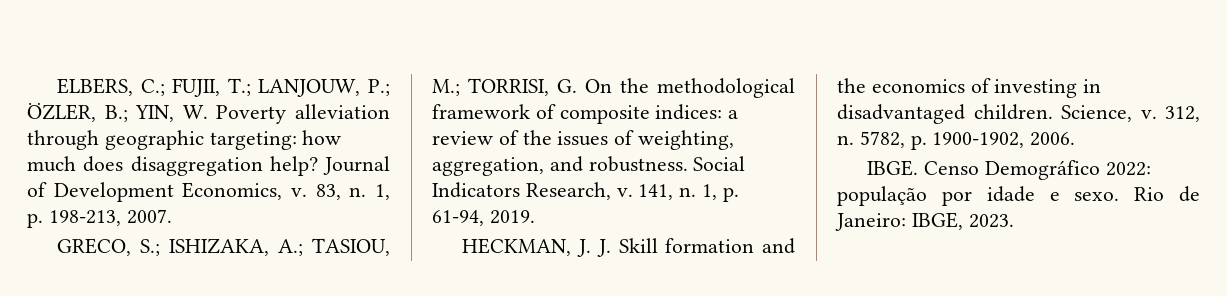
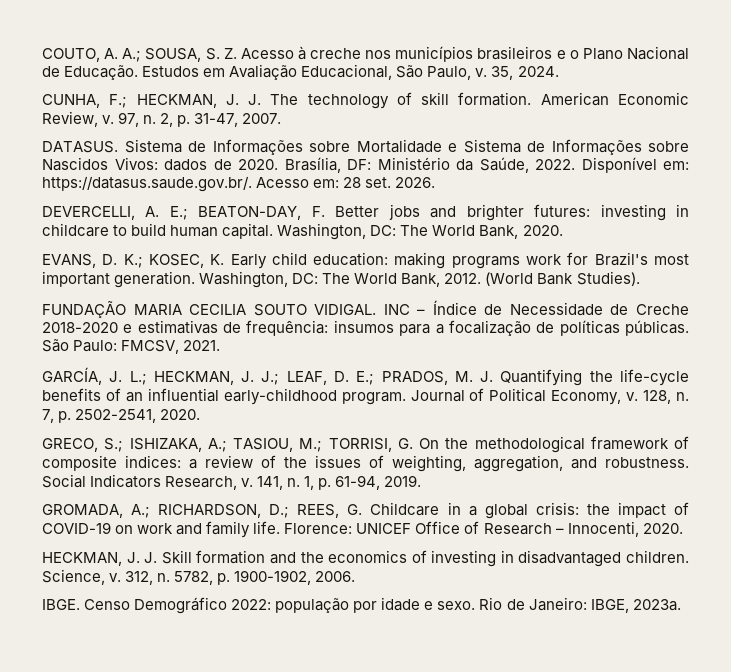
[57,78,390,97] [27,102,390,124] [27,130,342,150] [27,156,390,176] [27,182,391,202] [27,209,172,228] ELBERS, C.; FUJII, T.; LANJOUW, P.; ÖZLER, B.; YIN, W. Poverty alleviation through geographic targeting: how much does disaggregation help? Journal of Development Economics, v. 83, n. 1, p. 198-213, 2007. -> [42,46,689,62] [42,64,559,80] [42,92,689,109] [42,111,282,127] [42,139,689,155] [42,157,689,173] [42,176,436,192] [42,204,689,221] [42,223,563,240] [42,252,689,269] [42,271,640,288] [42,300,689,318] [42,320,690,336] [42,339,221,354] [42,367,689,386] [42,388,689,405] [42,409,201,423] COUTO, A. A.; SOUSA, S. Z. Acesso à creche nos municípios brasileiros e o Plano Nacional de Educação. Estudos em Avaliação Educacional, São Paulo, v. 35, 2024. // CUNHA, F.; HECKMAN, J. J. The technology of skill formation. American Economic Review, v. 97, n. 2, p. 31-47, 2007. // DATASUS. Sistema de Informações sobre Mortalidade e Sistema de Informações sobre Nascidos Vivos: dados de 2020. Brasília, DF: Ministério da Saúde, 2022. Disponível em: https://datasus.saude.gov.br/. Acesso em: 28 set. 2026. // DEVERCELLI, A. E.; BEATON-DAY, F. Better jobs and brighter futures: investing in childcare to build human capital. Washington, DC: The World Bank, 2020. // EVANS, D. K.; KOSEC, K. Early child education: making programs work for Brazil's most important generation. Washington, DC: The World Bank, 2012. (World Bank Studies). // FUNDAÇÃO MARIA CECILIA SOUTO VIDIGAL. INC – Índice de Necessidade de Creche 2018-2020 e estimativas de frequência: insumos para a focalização de políticas públicas. São Paulo: FMCSV, 2021. // GARCÍA, J. L.; HECKMAN, J. J.; LEAF, D. E.; PRADOS, M. J. Quantifying the life-cycle benefits of an influential early-childhood program. Journal of Political Economy, v. 128, n. 7, p. 2502-2541, 2020.
(535, 217) none -> [42,502,690,519] [42,521,683,538] // GROMADA, A.; RICHARDSON, D.; REES, G. Childcare in a global crisis: the impact of COVID-19 on work and family life. Florence: UNICEF Office of Research – Innocenti, 2020.
[968,214,1014,228] 2023. -> [632,599,681,611] 2023a.

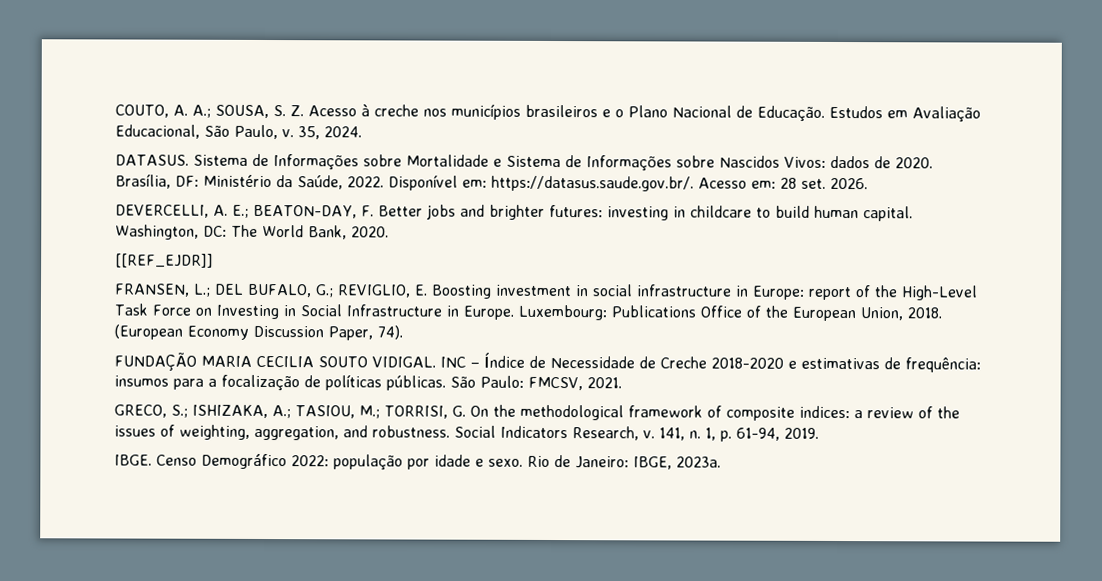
[42,92,689,109] [42,111,282,127] // CUNHA, F.; HECKMAN, J. J. The technology of skill formation. American Economic Review, v. 97, n. 2, p. 31-47, 2007. -> (362, 132) none
[42,252,689,269] [42,271,640,288] EVANS, D. K.; KOSEC, K. Early child education: making programs work for Brazil's most important generation. Washington, DC: The World Bank, 2012. (World Bank Studies). -> [115,253,214,268] [114,283,978,301] [114,303,942,322] [114,324,403,341] [[REF_EJDR]] // FRANSEN, L.; DEL BUFALO, G.; REVIGLIO, E. Boosting investment in social infrastructure in Europe: report of the High-Level Task Force on Investing in Social Infrastructure in Europe. Luxembourg: Publications Office of the European Union, 2018. (European Economy Discussion Paper, 74).
[42,367,689,386] [42,388,689,405] [42,409,201,423] // GARCÍA, J. L.; HECKMAN, J. J.; LEAF, D. E.; PRADOS, M. J. Quantifying the life-cycle benefits of an influential early-childhood program. Journal of Political Economy, v. 128, n. 7, p. 2502-2541, 2020. -> (622, 383) none
[42,502,690,519] [42,521,683,538] [42,550,689,567] [42,569,356,585] // GROMADA, A.; RICHARDSON, D.; REES, G. Childcare in a global crisis: the impact of COVID-19 on work and family life. Florence: UNICEF Office of Research – Innocenti, 2020. // HECKMAN, J. J. Skill formation and the economics of investing in disadvantaged children. Science, v. 312, n. 5782, p. 1900-1902, 2006. -> (819, 433) none

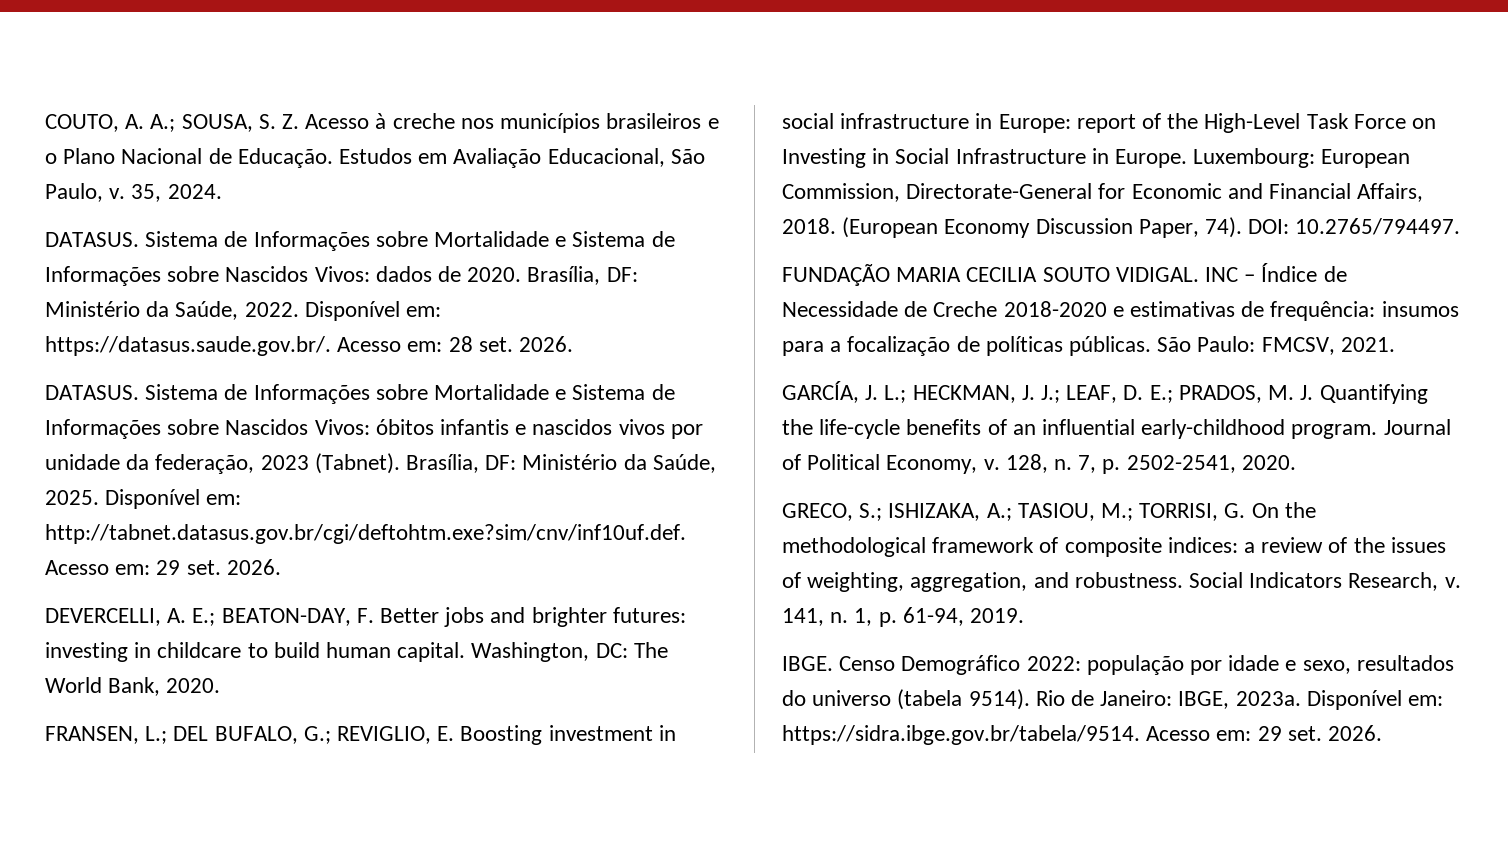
(868, 183) none -> [45,384,675,404] [45,419,703,439] [45,453,716,474] [45,489,242,509] [45,524,686,544] [45,559,281,575] // DATASUS. Sistema de Informações sobre Mortalidade e Sistema de Informações sobre Nascidos Vivos: óbitos infantis e nascidos vivos por unidade da federação, 2023 (Tabnet). Brasília, DF: Ministério da Saúde, 2025. Disponível em: http://tabnet.datasus.gov.br/cgi/deftohtm.exe?sim/cnv/inf10uf.def. Acesso em: 29 set. 2026.
[115,253,214,268] // [[REF_EJDR]] -> (221, 685) none
[610,305,903,322] Publications Office of the European Union, -> [1321,149,1411,168] [782,183,1424,202] European Commission, Directorate-General for Economic and Financial Affairs,
(403, 332) none -> [1248,218,1461,235] DOI: 10.2765/794497.
(622, 383) none -> [782,381,1428,404] [782,419,1451,439] [782,454,1296,474] // GARCÍA, J. L.; HECKMAN, J. J.; LEAF, D. E.; PRADOS, M. J. Quantifying the life-cycle benefits of an influential early-childhood program. Journal of Political Economy, v. 128, n. 7, p. 2502-2541, 2020.
[488,458,523,467] sexo. -> [1302,655,1454,674] [782,689,1030,710] sexo, resultados do universo (tabela 9514).
(721, 462) none -> [1306,690,1444,710] [782,725,1383,745] Disponível em: https://sidra.ibge.gov.br/tabela/9514. Acesso em: 29 set. 2026.

